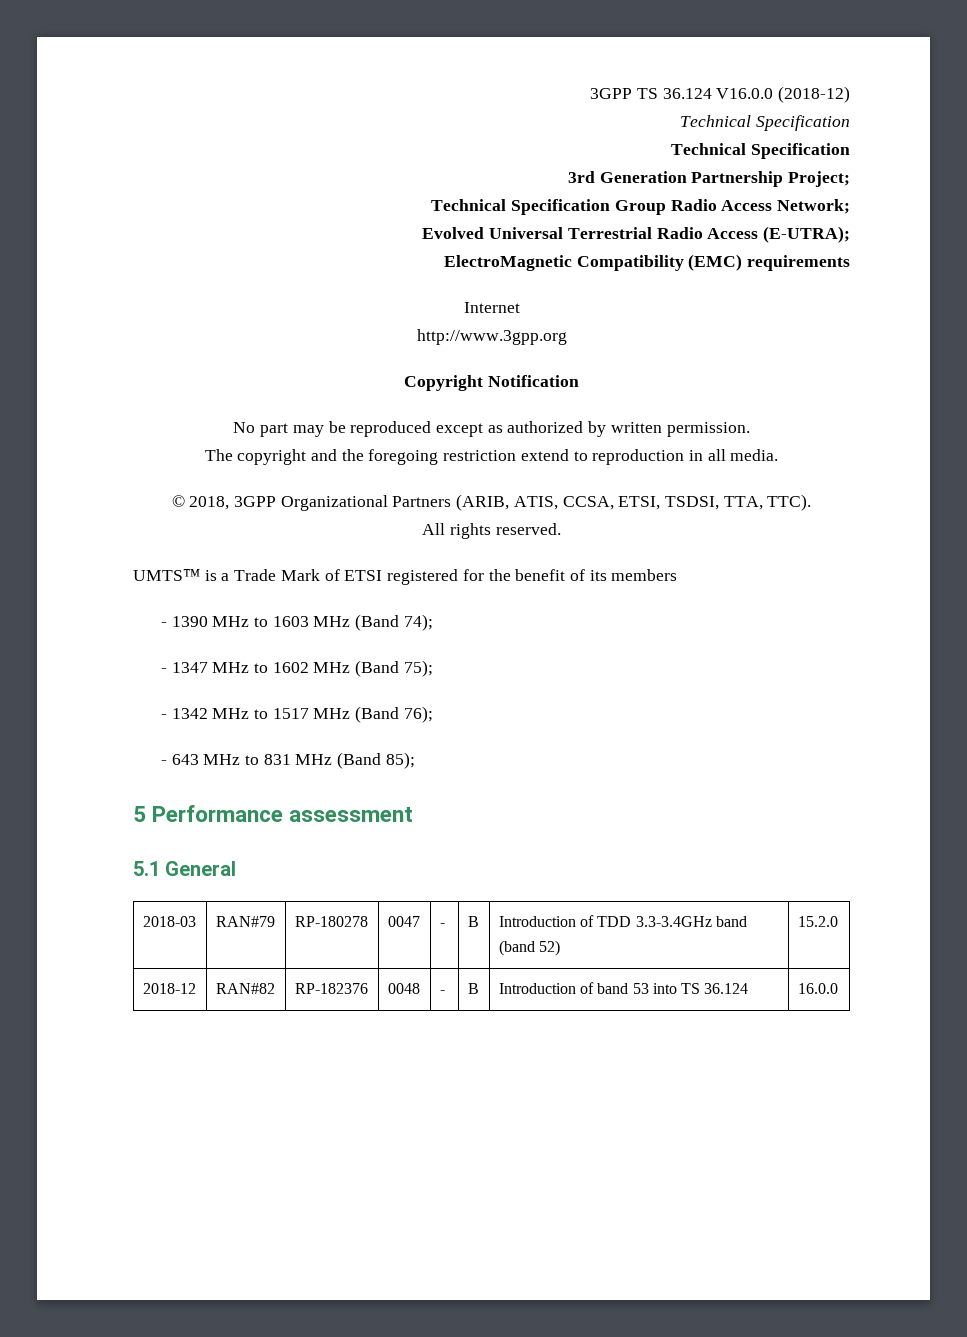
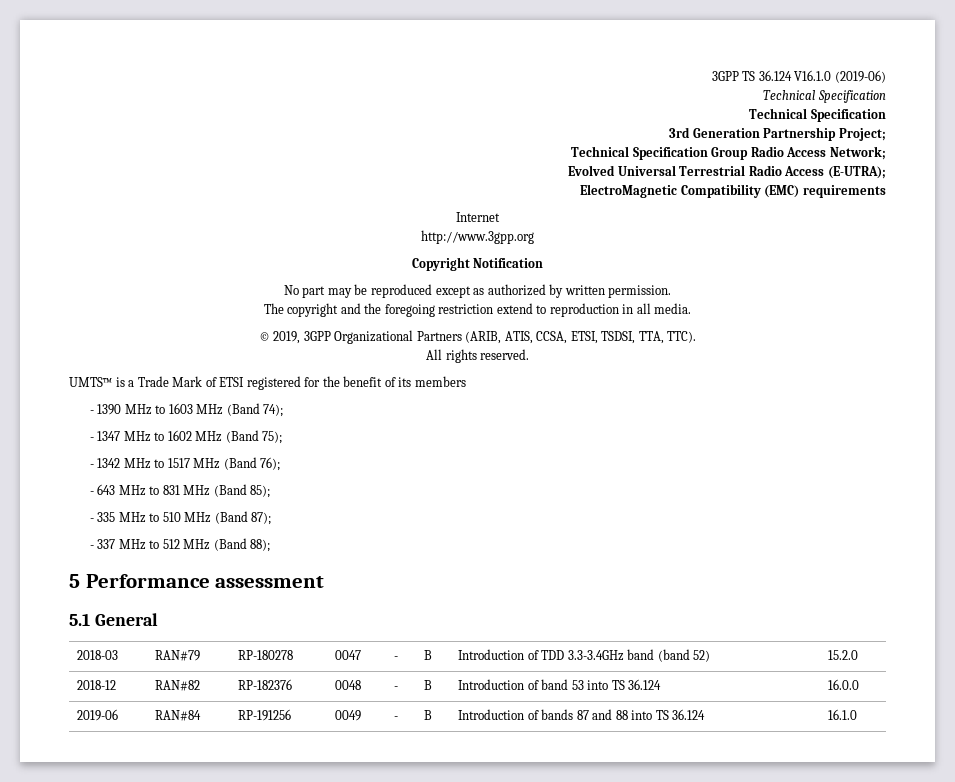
[716,86,851,103] V16.0.0 (2018-12) -> [794,70,886,83] V16.1.0 (2019-06)
[189,496,230,510] 2018, -> [273,331,301,344] 2019,
(415, 760) none -> [89,511,272,525] [89,538,271,552] // - 335 MHz to 510 MHz (Band 87); // - 337 MHz to 512 MHz (Band 88);
(838, 988) none -> [77,709,119,721] [155,710,202,721] [238,709,292,721] [335,710,362,721] [394,716,399,720] [424,710,433,720] [458,709,706,720] [828,709,858,720] // 2019-06 | RAN#84 | RP-191256 | 0049 | - | B | Introduction of bands 87 and 88 into TS 36.124 | 16.1.0

